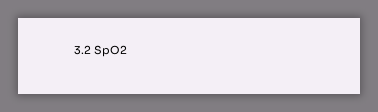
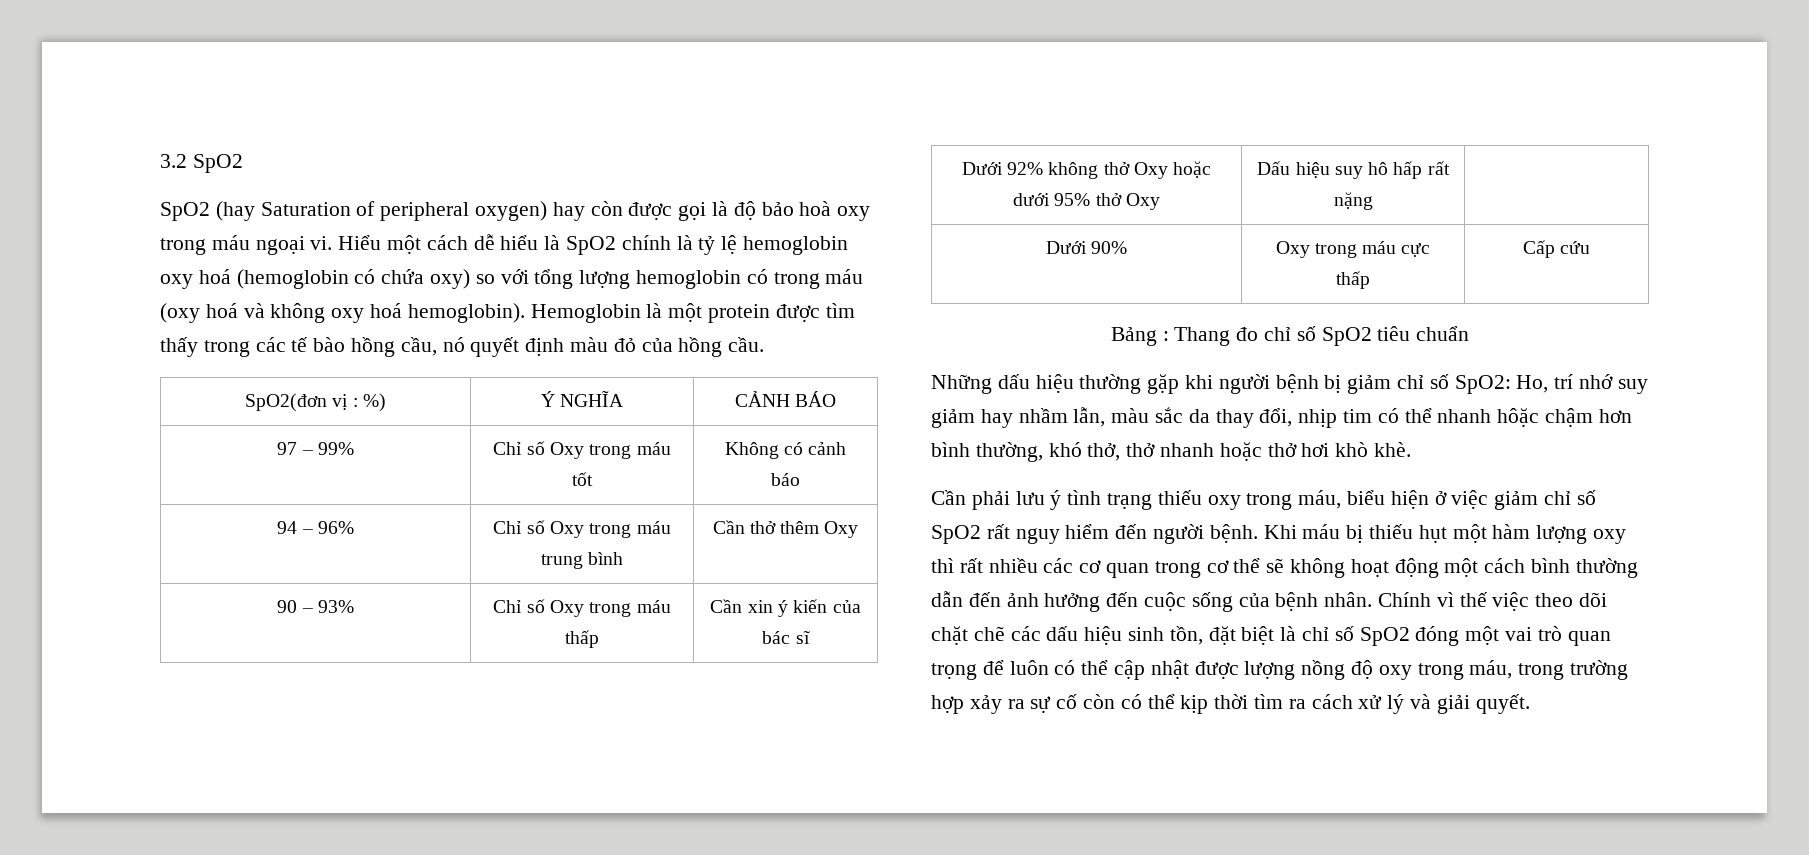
(127, 51) none -> [160,201,871,221] [160,234,849,255] [160,269,864,289] [160,303,855,323] [160,337,765,357] [245,393,386,412] [540,391,624,407] [734,391,837,407] [277,442,354,455] [493,441,671,459] [572,472,593,486] [724,442,847,459] [771,473,800,486] [277,521,354,534] [493,520,671,538] [540,552,624,569] [712,520,859,538] [277,600,354,613] [493,599,671,617] [565,630,599,648] [710,599,861,617] [762,631,810,644] [961,161,1212,179] [1013,193,1160,210] [1257,161,1450,179] [1333,192,1373,210] [1045,241,1128,254] [1275,241,1431,258] [1336,271,1370,289] [1522,240,1591,258] [1110,326,1470,346] [931,374,1648,394] [931,407,1632,428] [931,442,1412,462] [931,490,1596,510] [931,524,1627,544] [931,558,1638,578] [931,591,1608,612] [931,626,1611,646] [931,660,1629,680] [931,694,1530,714] // SpO2 (hay Saturation of peripheral oxygen) hay còn được gọi là độ bảo hoà oxy trong máu ngoại vi. Hiểu một cách dễ hiểu là SpO2 chính là tỷ lệ hemoglobin oxy hoá (hemoglobin có chứa oxy) so với tổng lượng hemoglobin có trong máu (oxy hoá và không oxy hoá hemoglobin). Hemoglobin là một protein được tìm thấy trong các tế bào hồng cầu, nó quyết định màu đỏ của hồng cầu. // SpO2(đơn vị : %) | Ý NGHĨA | CẢNH BÁO // 97 – 99% | Chỉ số Oxy trong máu tốt | Không có cảnh báo // 94 – 96% | Chỉ số Oxy trong máu trung bình | Cần thở thêm Oxy // 90 – 93% | Chỉ số Oxy trong máu thấp | Cần xin ý kiến của bác sĩ // Dưới 92% không thở Oxy hoặc dưới 95% thở Oxy | Dấu hiệu suy hô hấp rất nặng | // Dưới 90% | Oxy trong máu cực thấp | Cấp cứu // Bảng : Thang đo chỉ số SpO2 tiêu chuẩn // Những dấu hiệu thường gặp khi người bệnh bị giảm chỉ số SpO2: Ho, trí nhớ suy giảm hay nhầm lẫn, màu sắc da thay đổi, nhịp tim có thể nhanh hôặc chậm hơn bình thường, khó thở, thở nhanh hoặc thở hơi khò khè. // Cần phải lưu ý tình trạng thiếu oxy trong máu, biểu hiện ở việc giảm chỉ số SpO2 rất nguy hiểm đến người bệnh. Khi máu bị thiếu hụt một hàm lượng oxy thì rất nhiều các cơ quan trong cơ thể sẽ không hoạt động một cách bình thường dẫn đến ảnh hưởng đến cuộc sống của bệnh nhân. Chính vì thế việc theo dõi chặt chẽ các dấu hiệu sinh tồn, đặt biệt là chỉ số SpO2 đóng một vai trò quan trọng để luôn có thể cập nhật được lượng nồng độ oxy trong máu, trong trường hợp xảy ra sự cố còn có thể kịp thời tìm ra cách xử lý và giải quyết.

